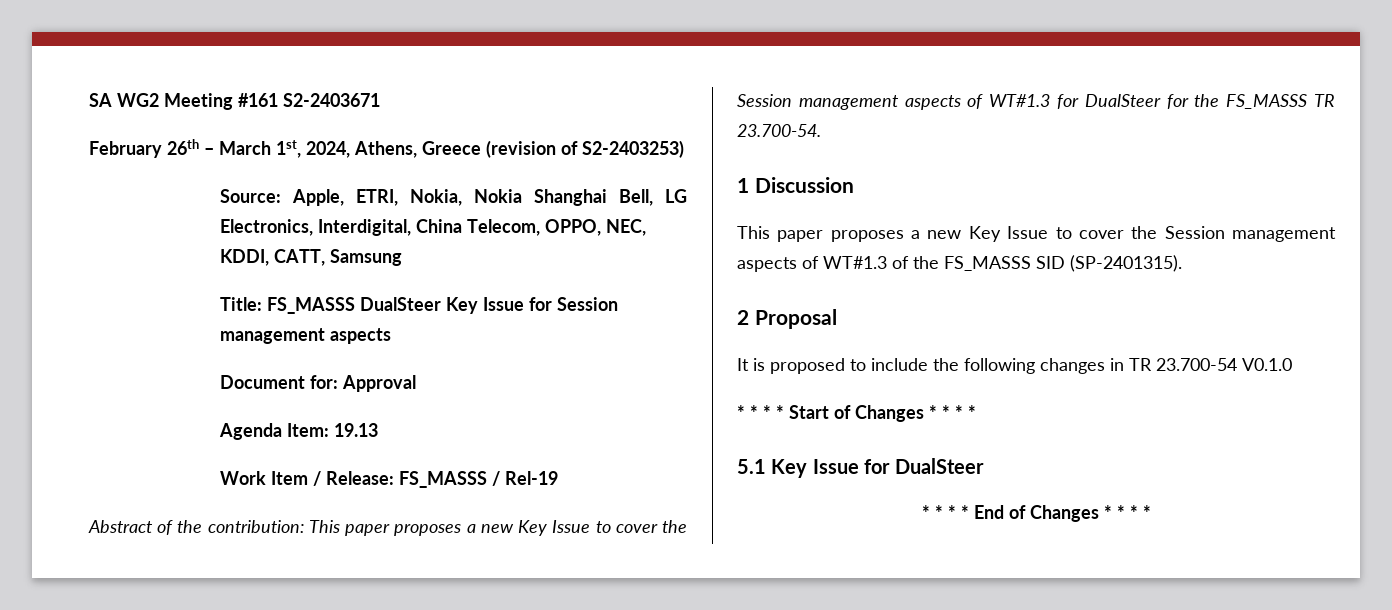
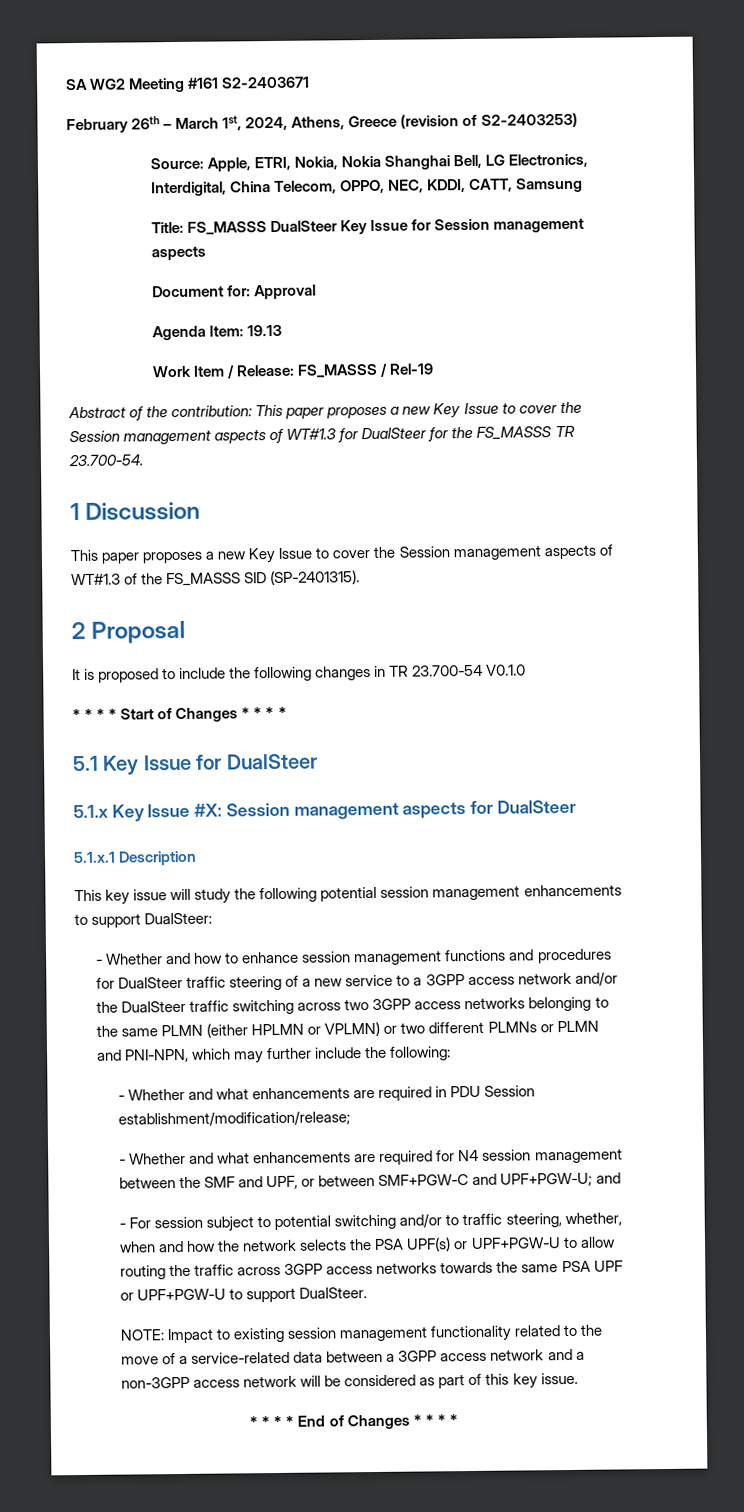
(984, 466) none -> [73,799,576,822] [73,850,198,866] [74,884,622,905] [74,912,213,928] [96,948,612,966] [96,971,618,991] [96,996,609,1015] [96,1020,599,1038] [97,1046,452,1064] [118,1085,536,1101] [118,1110,351,1127] [119,1148,623,1165] [119,1172,621,1190] [119,1212,622,1232] [119,1236,616,1253] [120,1260,623,1280] [120,1287,368,1303] [120,1324,603,1344] [121,1348,585,1365] [121,1372,578,1389] // 5.1.x Key Issue #X: Session management aspects for DualSteer // 5.1.x.1 Description // This key issue will study the following potential session management enhancements to support DualSteer: // - Whether and how to enhance session management functions and procedures for DualSteer traffic steering of a new service to a 3GPP access network and/or the DualSteer traffic switching across two 3GPP access networks belonging to the same PLMN (either HPLMN or VPLMN) or two different PLMNs or PLMN and PNI-NPN, which may further include the following: // - Whether and what enhancements are required in PDU Session establishment/modification/release; // - Whether and what enhancements are required for N4 session management between the SMF and UPF, or between SMF+PGW-C and UPF+PGW-U; and // - For session subject to potential switching and/or to traffic steering, whether, when and how the network selects the PSA UPF(s) or UPF+PGW-U to allow routing the traffic across 3GPP access networks towards the same PSA UPF or UPF+PGW-U to support DualSteer. // NOTE: Impact to existing session management functionality related to the move of a service-related data between a 3GPP access network and a non-3GPP access network will be considered as part of this key issue.

